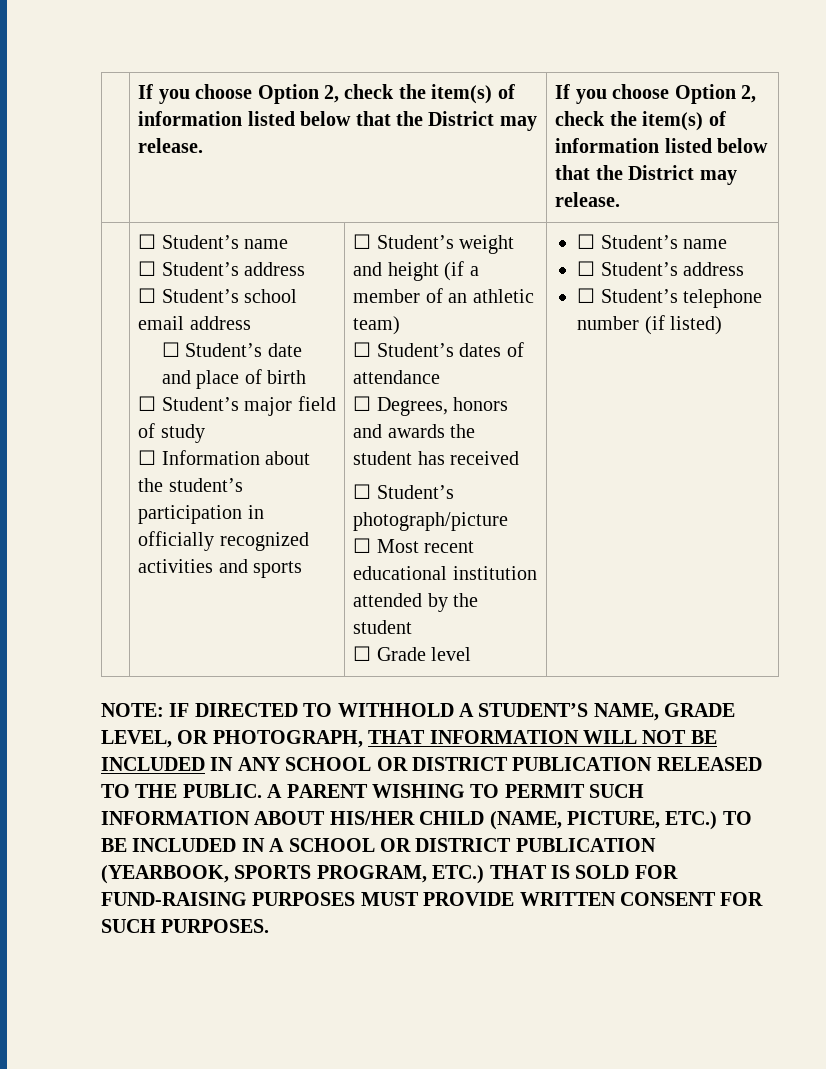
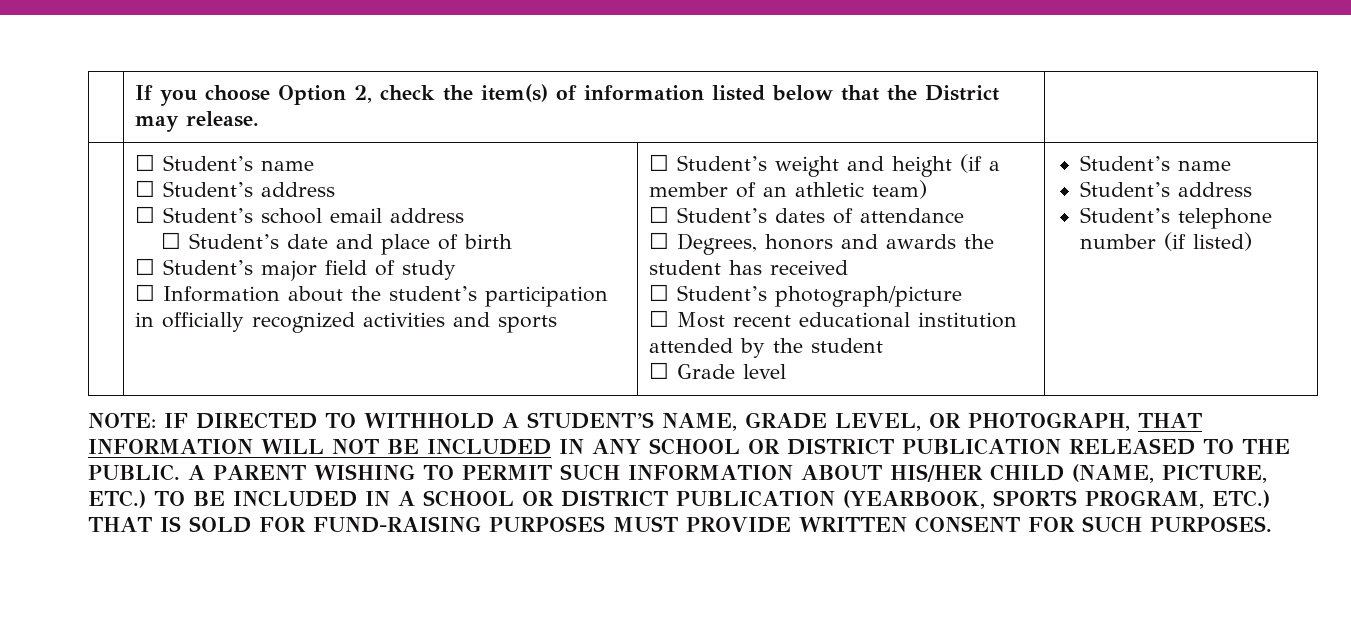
[555,84,756,104] [555,111,726,131] [555,138,769,153] [555,165,737,185] [555,192,621,207] If you choose Option 2, check the item(s) of information listed below that the District may release. -> (260, 119) none
[577,234,728,249] [577,261,745,276] [577,288,596,303] ☐ Student’s name // ☐ Student’s address // ☐ -> [1080,155,1232,171] [1080,181,1253,197] Student’s name // Student’s address //

